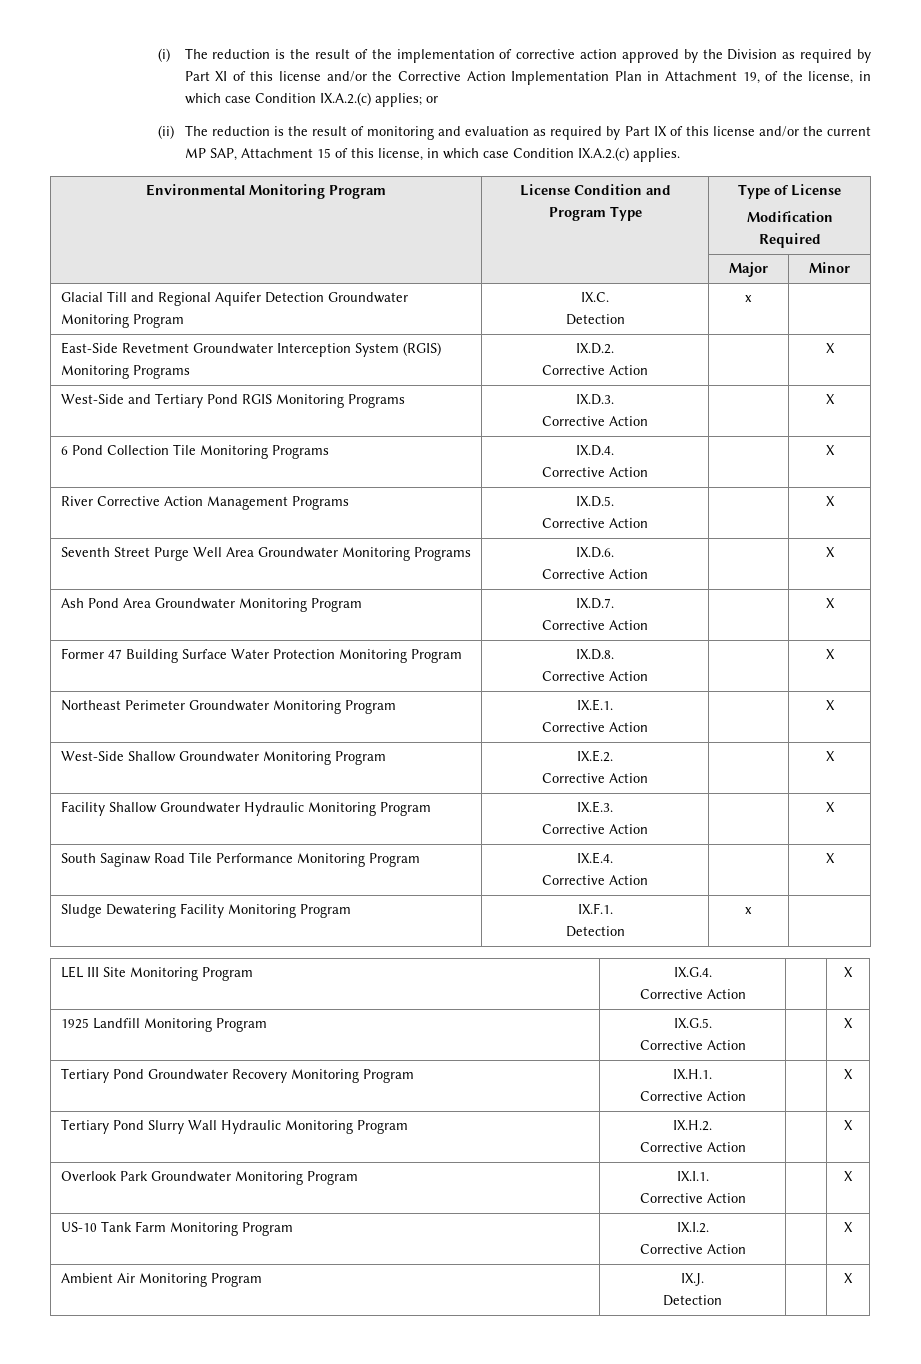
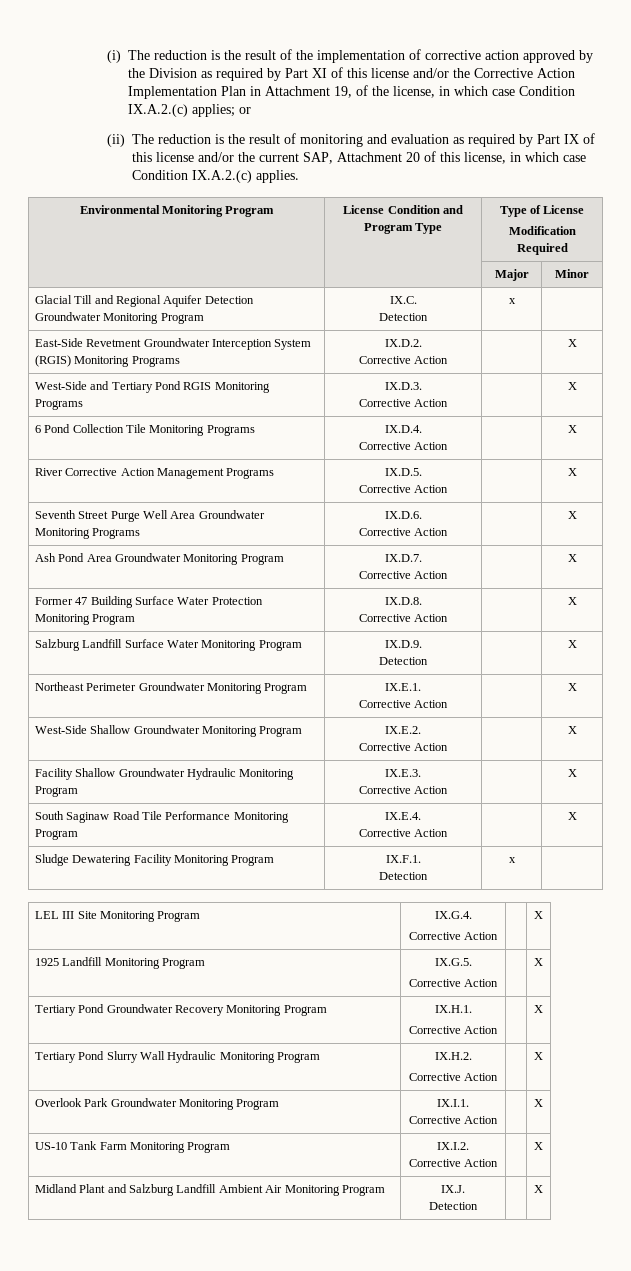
[184,148,206,158] MP -> (299, 157) none
[316,148,331,158] 15 -> [405,152,420,162] 20
(835, 654) none -> [34,639,302,651] [384,640,422,648] [379,657,428,665] [567,640,577,648] // Salzburg Landfill Surface Water Monitoring Program | IX.D.9. // Detection | | X
(853, 1227) none -> [34,1184,217,1196] Midland Plant and Salzburg Landfill

